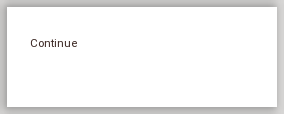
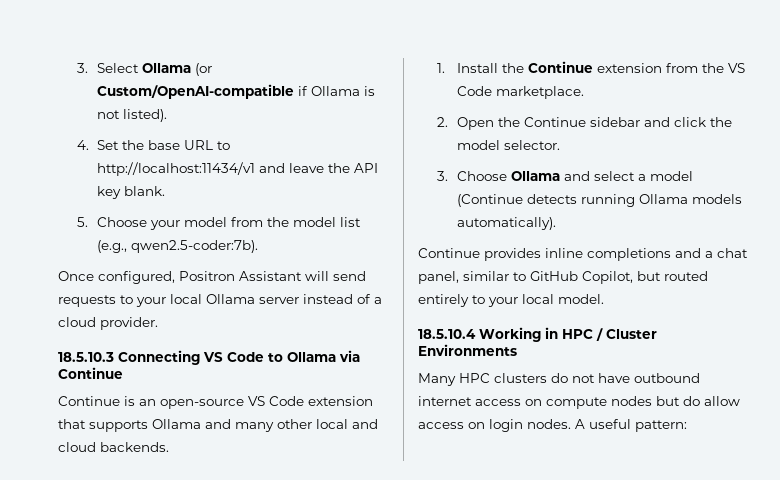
[30,39,78,47] Continue -> [77,63,212,76] [96,84,375,99] [96,109,167,122] [77,140,230,150] [96,162,378,176] [96,186,165,199] [77,217,361,230] [96,240,258,253] [58,271,366,284] [58,294,382,307] [58,317,158,330] [58,350,360,365] [58,367,123,379] [58,396,373,409] [58,419,378,432] [58,442,169,452] [437,61,745,73] [456,86,584,99] [437,117,732,130] [456,140,560,150] [437,171,693,181] [456,194,742,207] [456,217,556,230] [418,248,748,261] [418,271,708,284] [418,294,604,307] [418,327,657,342] [418,344,517,356] [418,373,700,386] [418,396,740,409] [418,419,687,432] 3. Select Ollama (or Custom/OpenAI-compatible if Ollama is not listed). // 4. Set the base URL to http://localhost:11434/v1 and leave the API key blank. // 5. Choose your model from the model list (e.g., qwen2.5-coder:7b). // Once configured, Positron Assistant will send requests to your local Ollama server instead of a cloud provider. // 18.5.10.3 Connecting VS Code to Ollama via Continue // Continue is an open-source VS Code extension that supports Ollama and many other local and cloud backends. // 1. Install the Continue extension from the VS Code marketplace. // 2. Open the Continue sidebar and click the model selector. // 3. Choose Ollama and select a model (Continue detects running Ollama models automatically). // Continue provides inline completions and a chat panel, similar to GitHub Copilot, but routed entirely to your local model. // 18.5.10.4 Working in HPC / Cluster Environments // Many HPC clusters do not have outbound internet access on compute nodes but do allow access on login nodes. A useful pattern:

